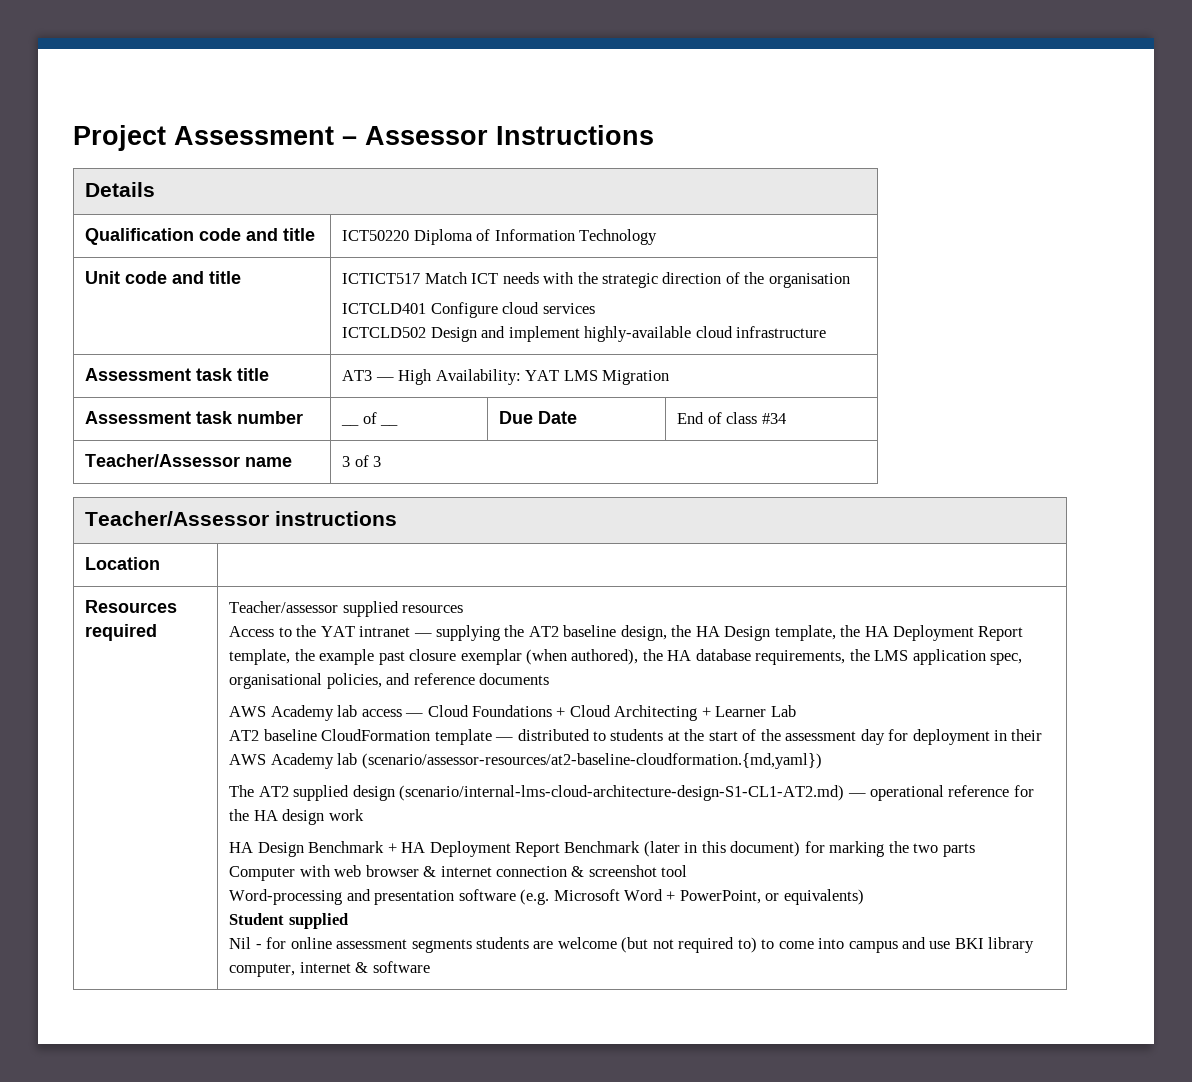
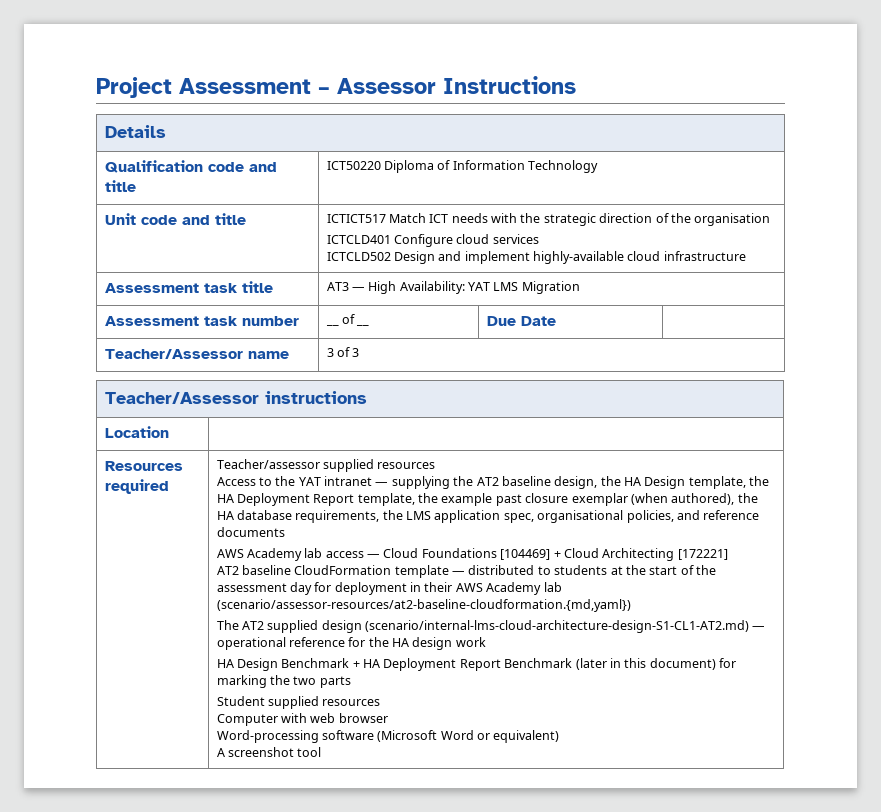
[677,412,786,424] End of class #34 -> (556, 321) none
(553, 711) none -> [500,549,551,560] [104469]
[701,705,796,717] + Learner Lab -> [677,549,728,560] [172221]
(975, 850) none -> [216,696,381,709] // Student supplied resources
[423,865,688,877] [229,889,864,905] [229,913,348,929] [229,937,1035,953] [229,961,430,977] & internet connection & screenshot tool // Word-processing and presentation software (e.g. Microsoft Word + PowerPoint, or equivalents) // Student supplied // Nil - for online assessment segments students are welcome (but not required to) to come into campus and use BKI library computer, internet & software -> [216,730,560,743] [216,747,322,757] // Word-processing software (Microsoft Word or equivalent) // A screenshot tool

